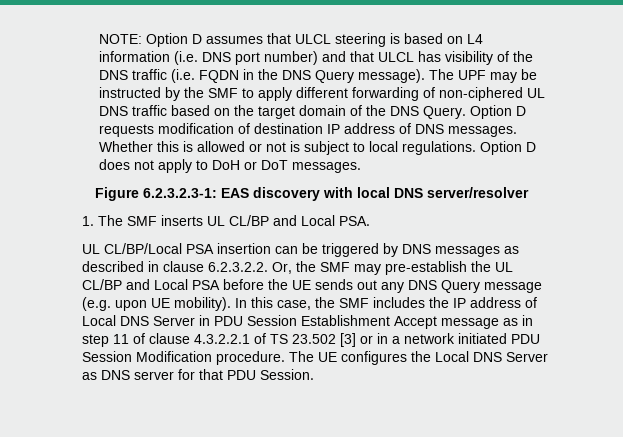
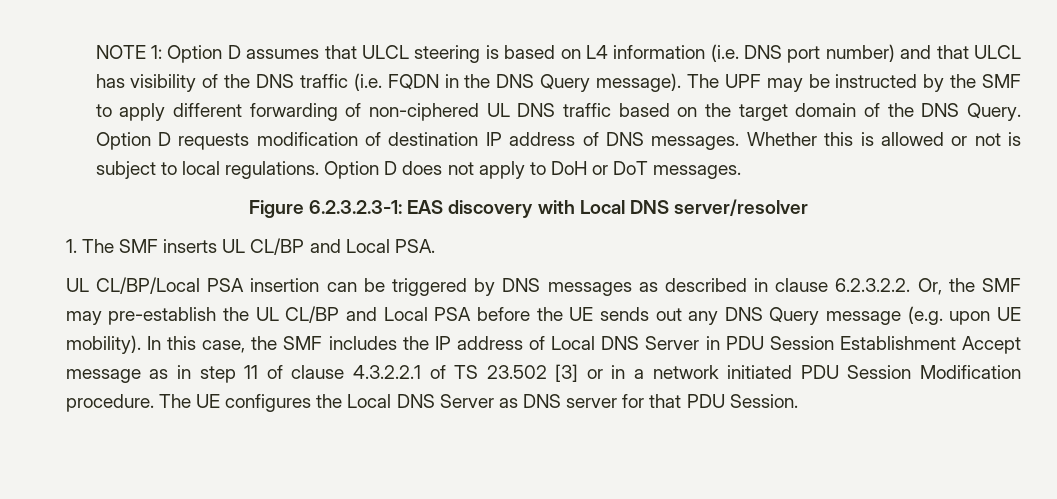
[98,34,142,44] NOTE: -> [95,45,162,59] NOTE 1:
[357,187,390,198] local -> [579,200,625,214] Local

